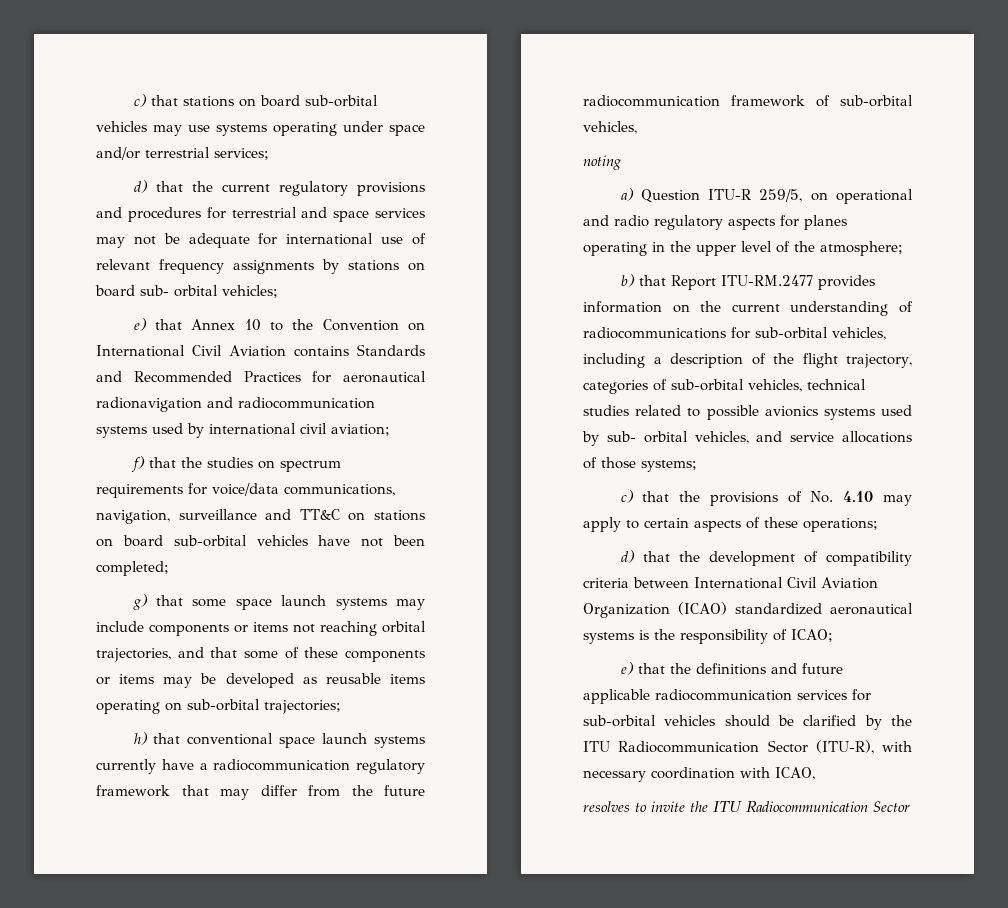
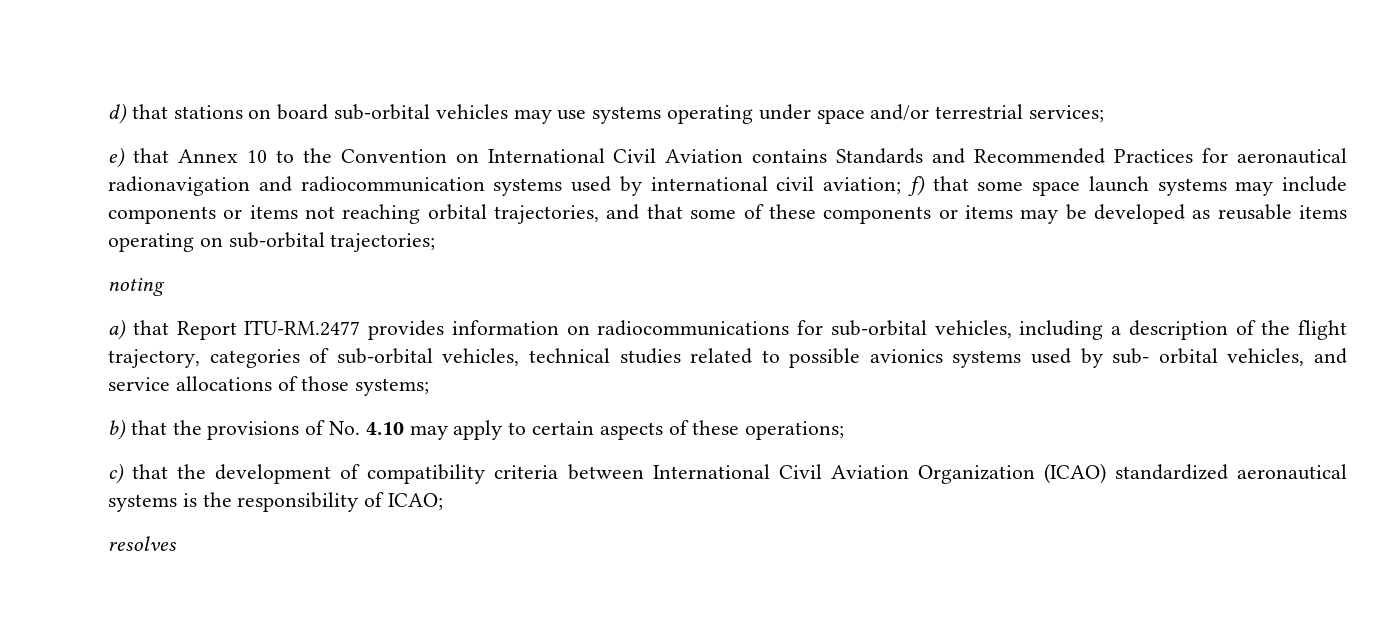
[133,94,147,107] c) -> [108,103,127,124] d)
[133,180,426,196] [96,207,425,222] [96,233,426,248] [96,259,425,274] [95,285,278,298] // d) that the current regulatory provisions and procedures for terrestrial and space services may not be adequate for international use of relevant frequency assignments by stations on board sub- orbital vehicles; -> (1105, 113) none
(390, 430) // -> (901, 185) none
[180,457,341,472] [96,483,395,498] [96,509,425,524] [96,535,425,547] [96,561,169,576] [132,594,183,610] the studies on spectrum requirements for voice/data communications, navigation, surveillance and TT&C on stations on board sub-orbital vehicles have not been completed; // g) that -> (969, 183) none
[133,732,425,748] [96,759,425,774] [96,785,425,800] [583,95,913,107] [583,121,637,134] [583,155,622,170] [620,188,913,204] [583,215,847,230] [583,241,903,256] [620,274,635,287] h) that conventional space launch systems currently have a radiocommunication regulatory framework that may differ from the future radiocommunication framework of sub-orbital vehicles, // noting // a) Question ITU-R 259/5, on operational and radio regulatory aspects for planes operating in the upper level of the atmosphere; // b) -> [108,278,165,296] [108,319,126,340] noting // a)
[700,301,913,316] the current understanding of -> (590, 330) none
[620,490,634,503] c) -> [108,419,126,440] b)
[620,550,635,563] d) -> [108,463,124,484] c)
[620,662,843,675] [583,689,871,704] [583,715,912,730] [583,740,912,754] [583,767,815,782] [583,801,910,813] e) that the definitions and future applicable radiocommunication services for sub-orbital vehicles should be clarified by the ITU Radiocommunication Sector (ITU-R), with necessary coordination with ICAO, // resolves to invite the ITU Radiocommunication Sector -> [108,536,177,551] resolves

